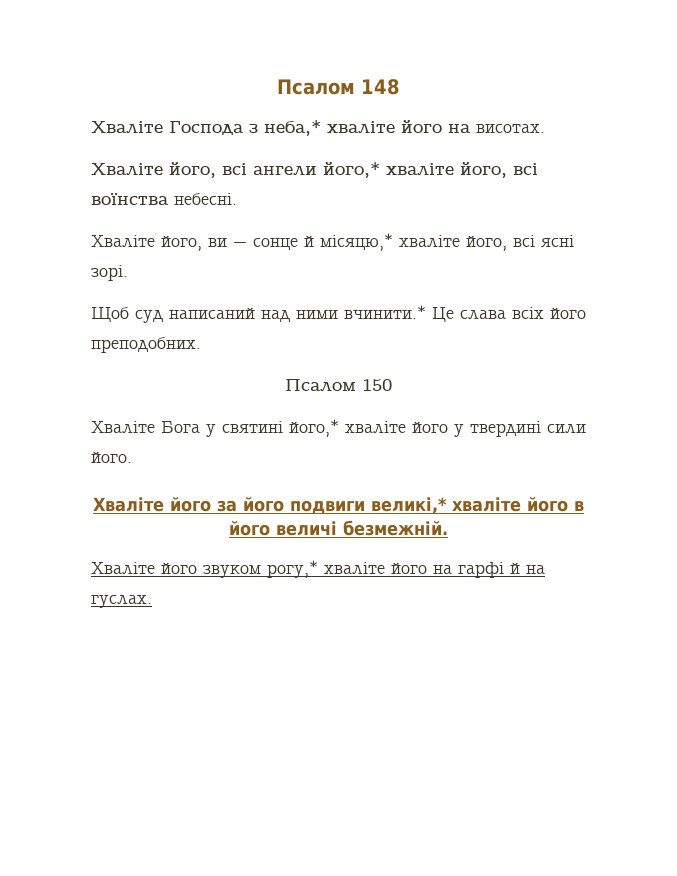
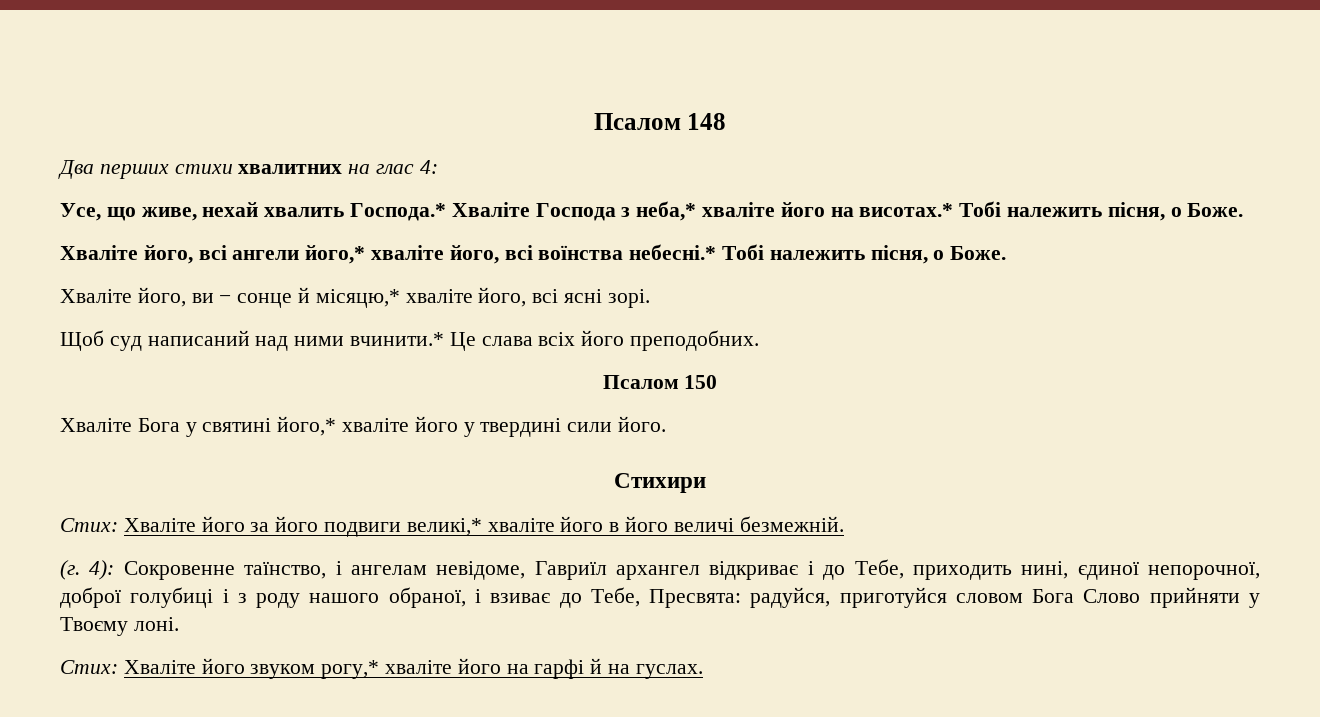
(400, 87) none -> [58,160,438,179] [60,202,447,221] Два перших стихи хвалитних на глас 4: // Усе, що живе, нехай хвалить Господа.*
[476,124,545,133] висотах. -> [859,201,1244,221] висотах.* Тобі належить пісня, о Боже.
[174,193,237,205] небесні. -> [629,244,1007,264] небесні.* Тобі належить пісня, о Боже.
(132, 457) none -> [614,473,706,493] [60,518,118,532] Стихири // Стих:
(448, 528) none -> [60,559,1260,580] [60,587,1261,608] [60,617,179,636] [60,660,118,674] (г. 4): Сокровенне таїнство, і ангелам невідоме, Гавриїл архангел відкриває і до Тебе, приходить нині, єдиної непорочної, доброї голубиці і з роду нашого обраної, і взиває до Тебе, Пресвята: радуйся, приготуйся словом Бога Слово прийняти у Твоєму лоні. // Стих:

